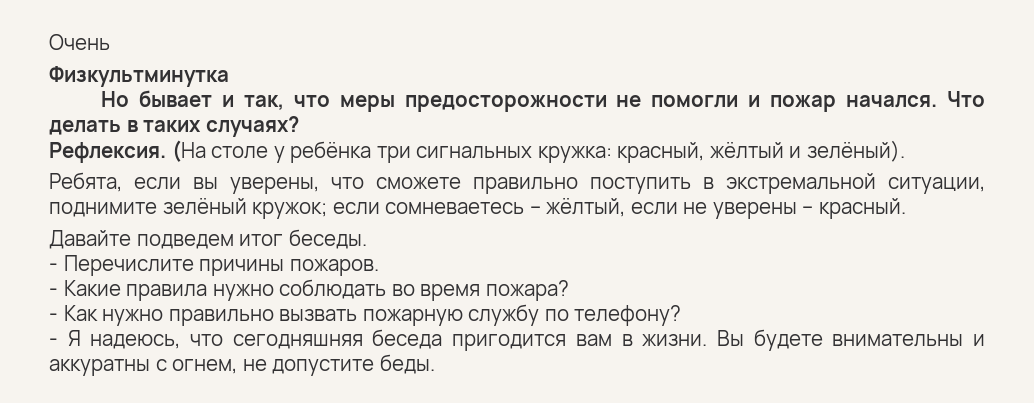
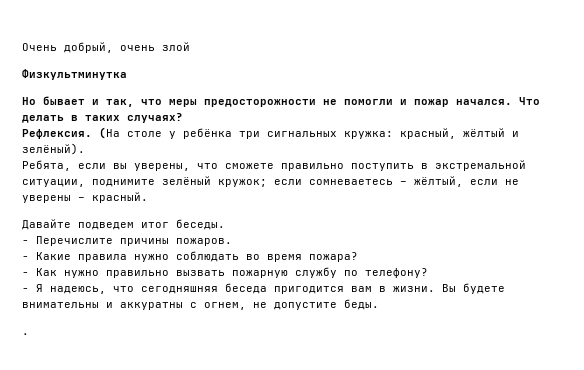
(110, 42) none -> [64,42,190,53] добрый, очень злой
(435, 364) none -> [22,333,29,335] // .

